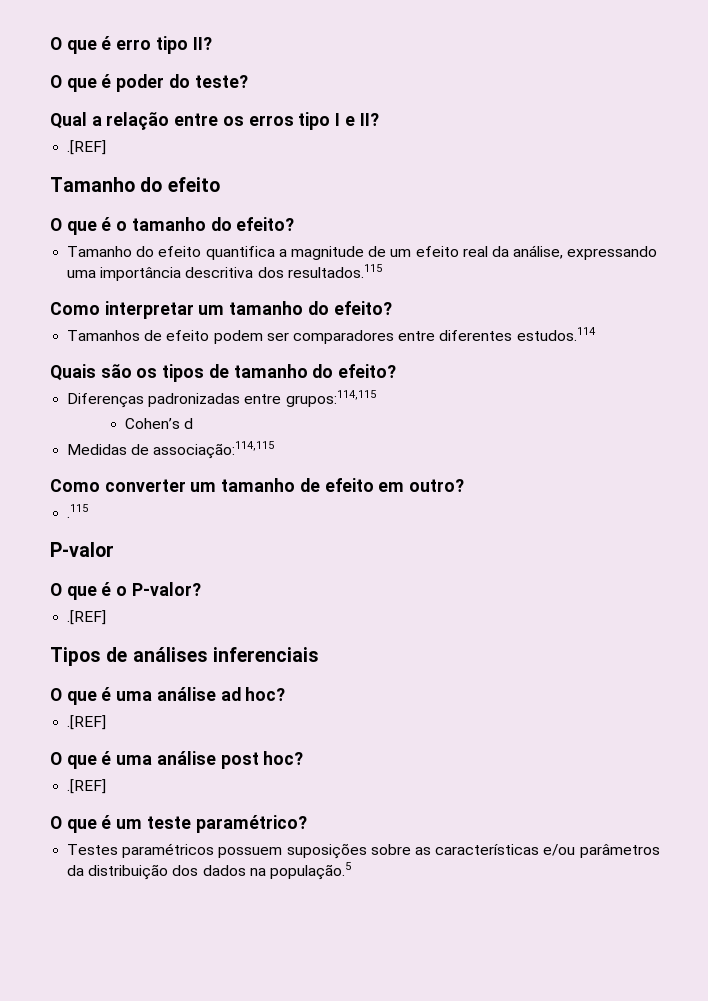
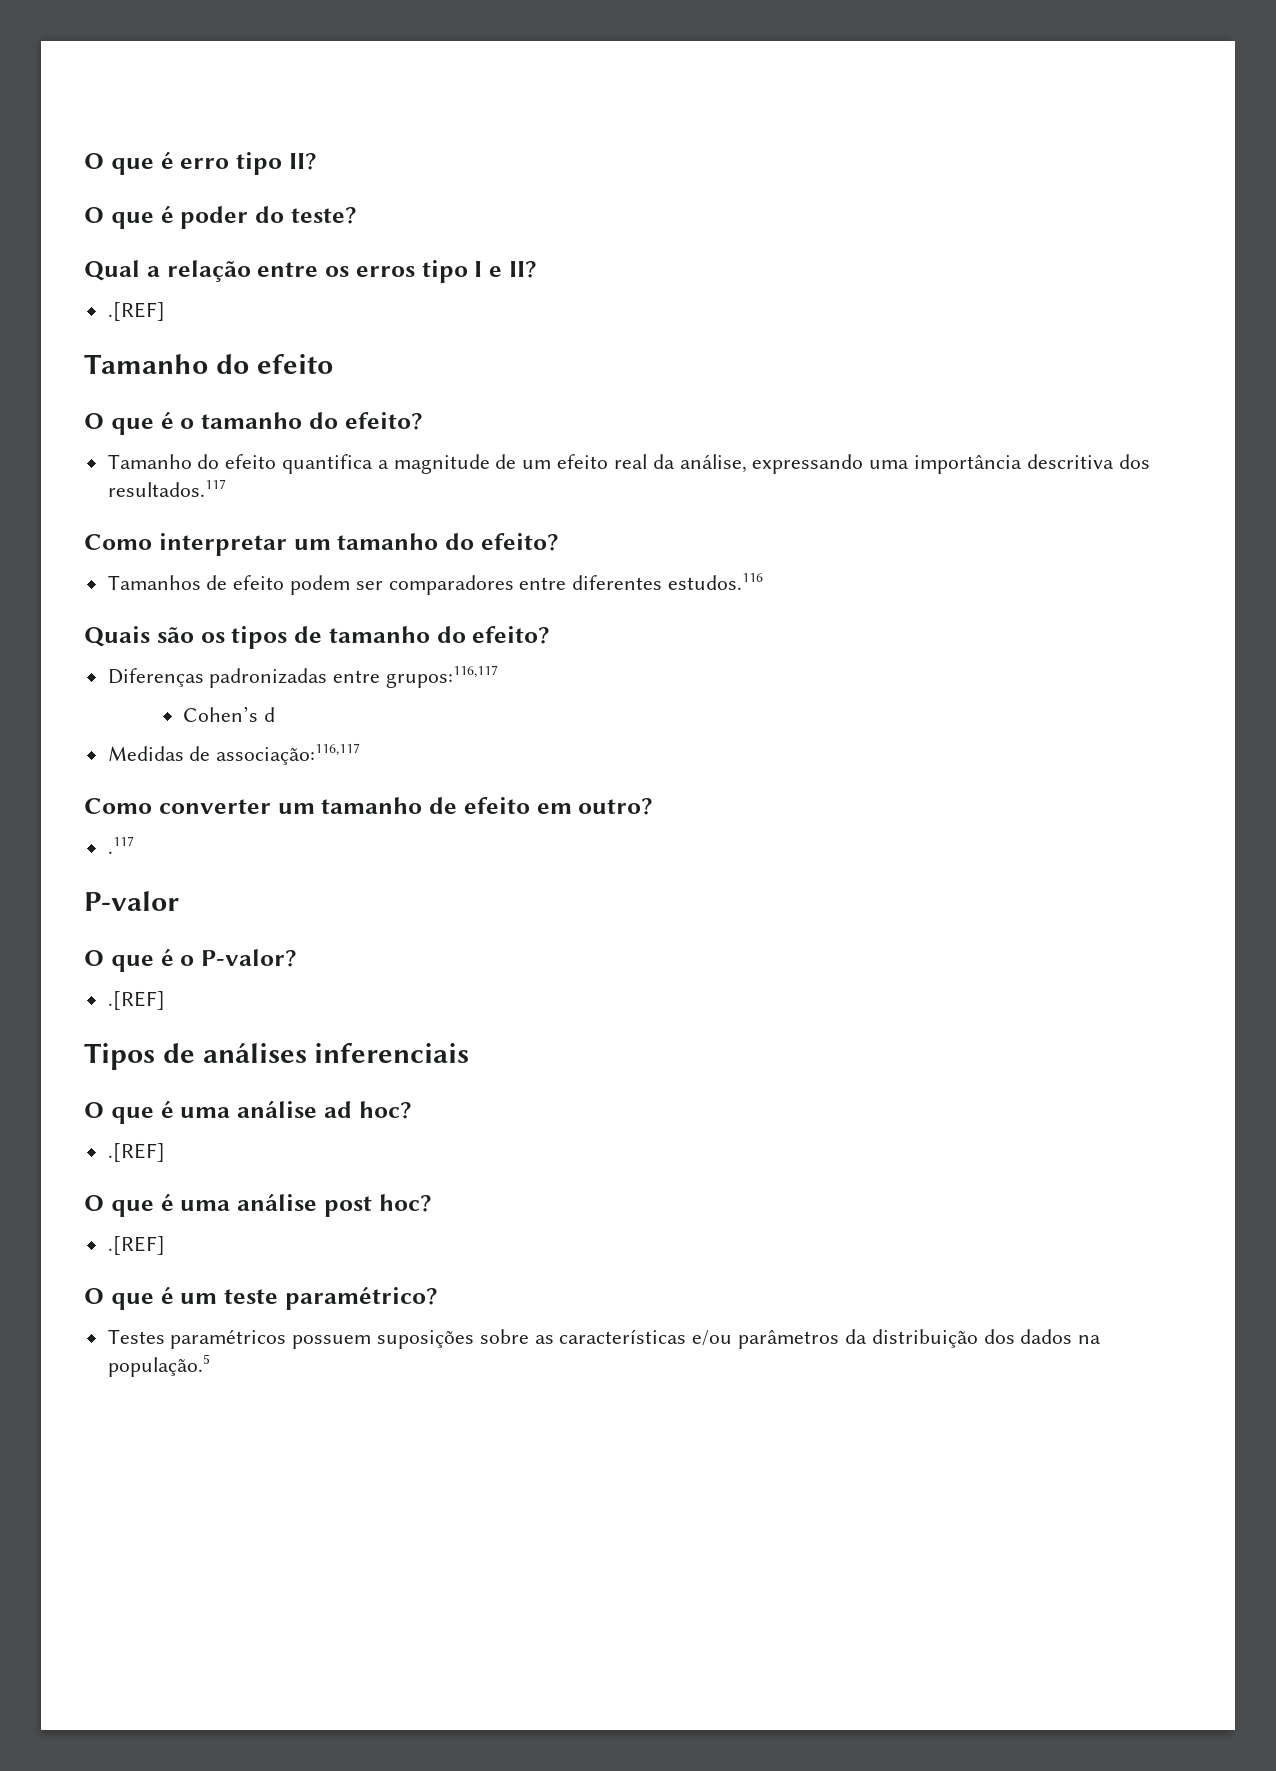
[287,264,382,278] resultados.115 -> [107,479,226,497] resultados.117
[516,327,596,341] estudos.114 -> [668,573,764,590] estudos.116
[285,390,376,407] grupos:114,115 -> [386,665,499,688] grupos:116,117
[153,441,275,459] associação:114,115 -> [216,743,361,765] associação:116,117
[67,504,89,518] .115 -> [107,836,134,854] .117

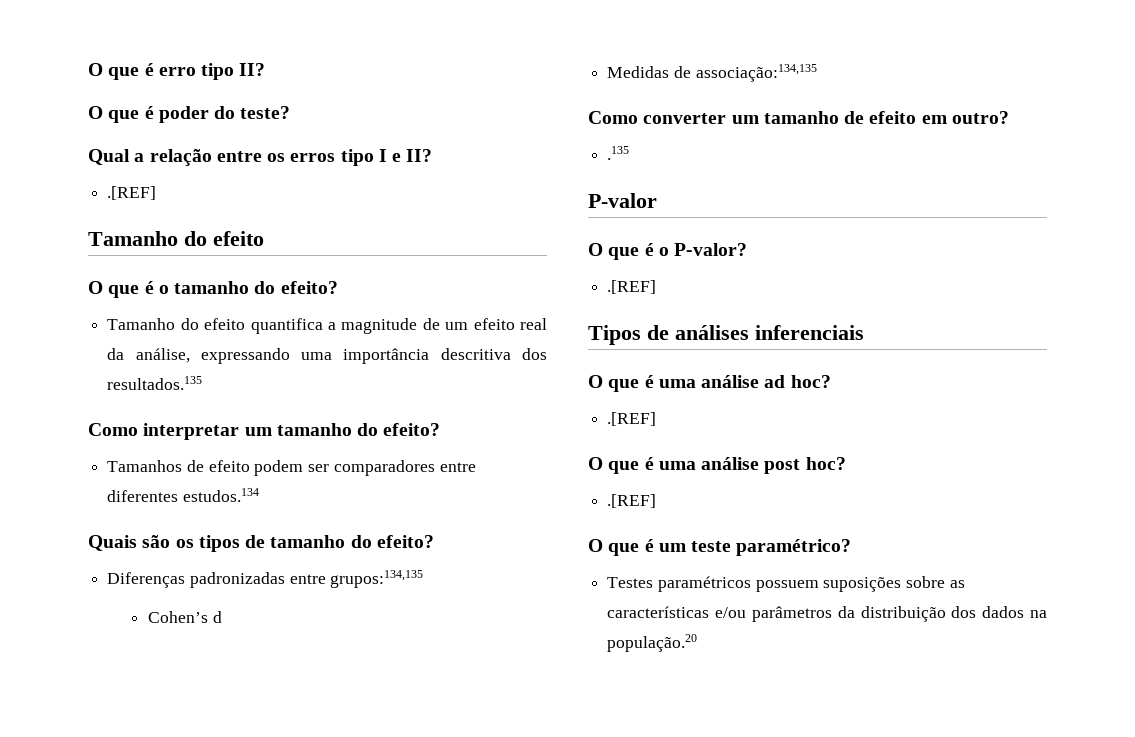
[107,479,226,497] resultados.117 -> [107,376,203,390] resultados.135
[668,573,764,590] estudos.116 -> [182,488,259,502] estudos.134
[386,665,499,688] grupos:116,117 -> [330,570,424,588] grupos:134,135
[216,743,361,765] associação:116,117 -> [695,64,817,82] associação:134,135
[107,836,134,854] .117 -> [607,146,630,160] .135
[107,1354,210,1377] população.5 -> [607,634,698,652] população.20

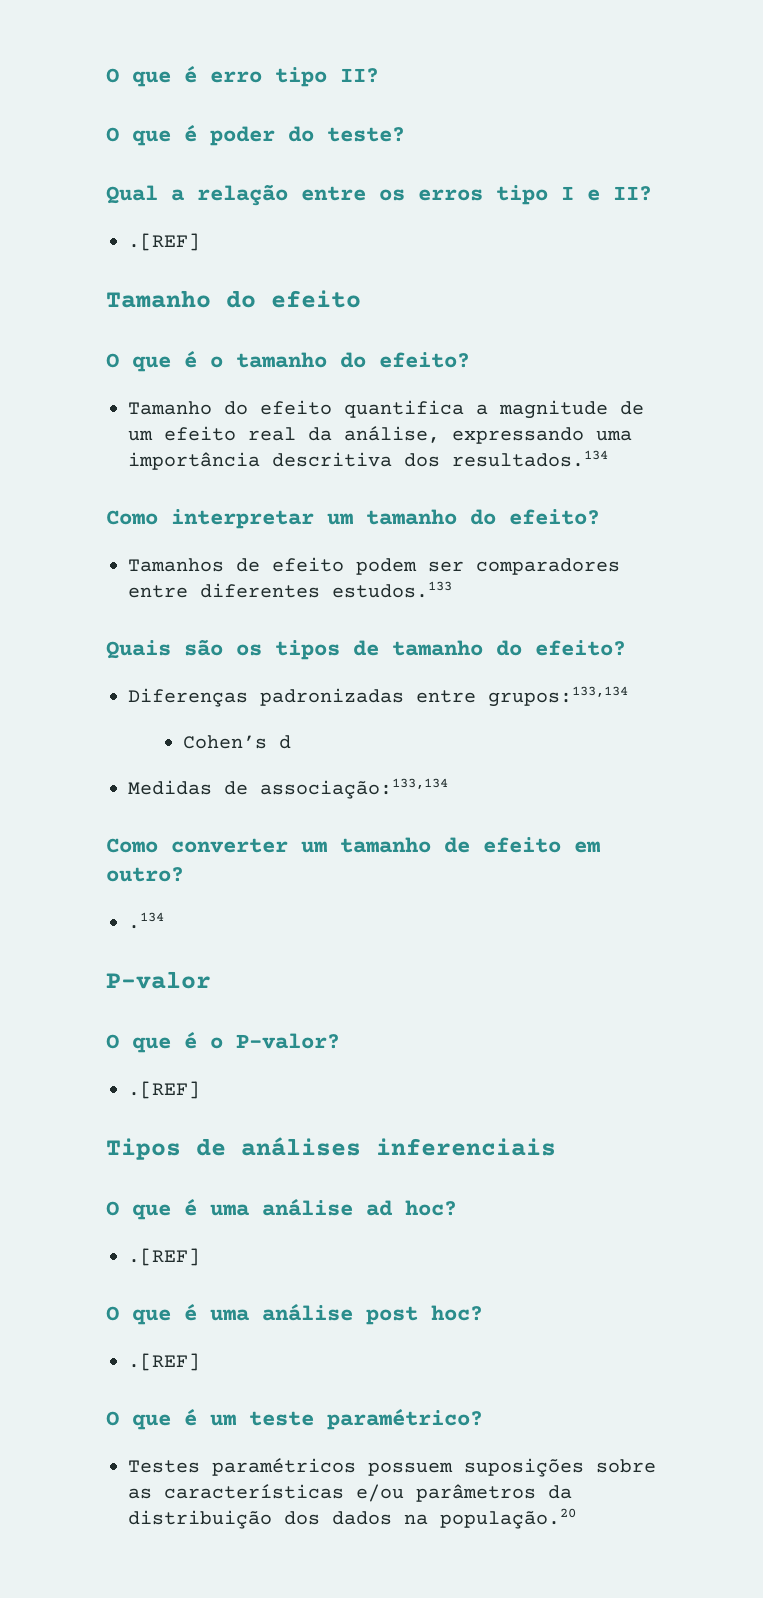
[107,376,203,390] resultados.135 -> [452,450,608,467] resultados.134
[182,488,259,502] estudos.134 -> [332,581,452,598] estudos.133
[330,570,424,588] grupos:134,135 -> [488,686,628,707] grupos:133,134
[695,64,817,82] associação:134,135 -> [260,778,448,799] associação:133,134
[607,146,630,160] .135 -> [128,912,164,929] .134

